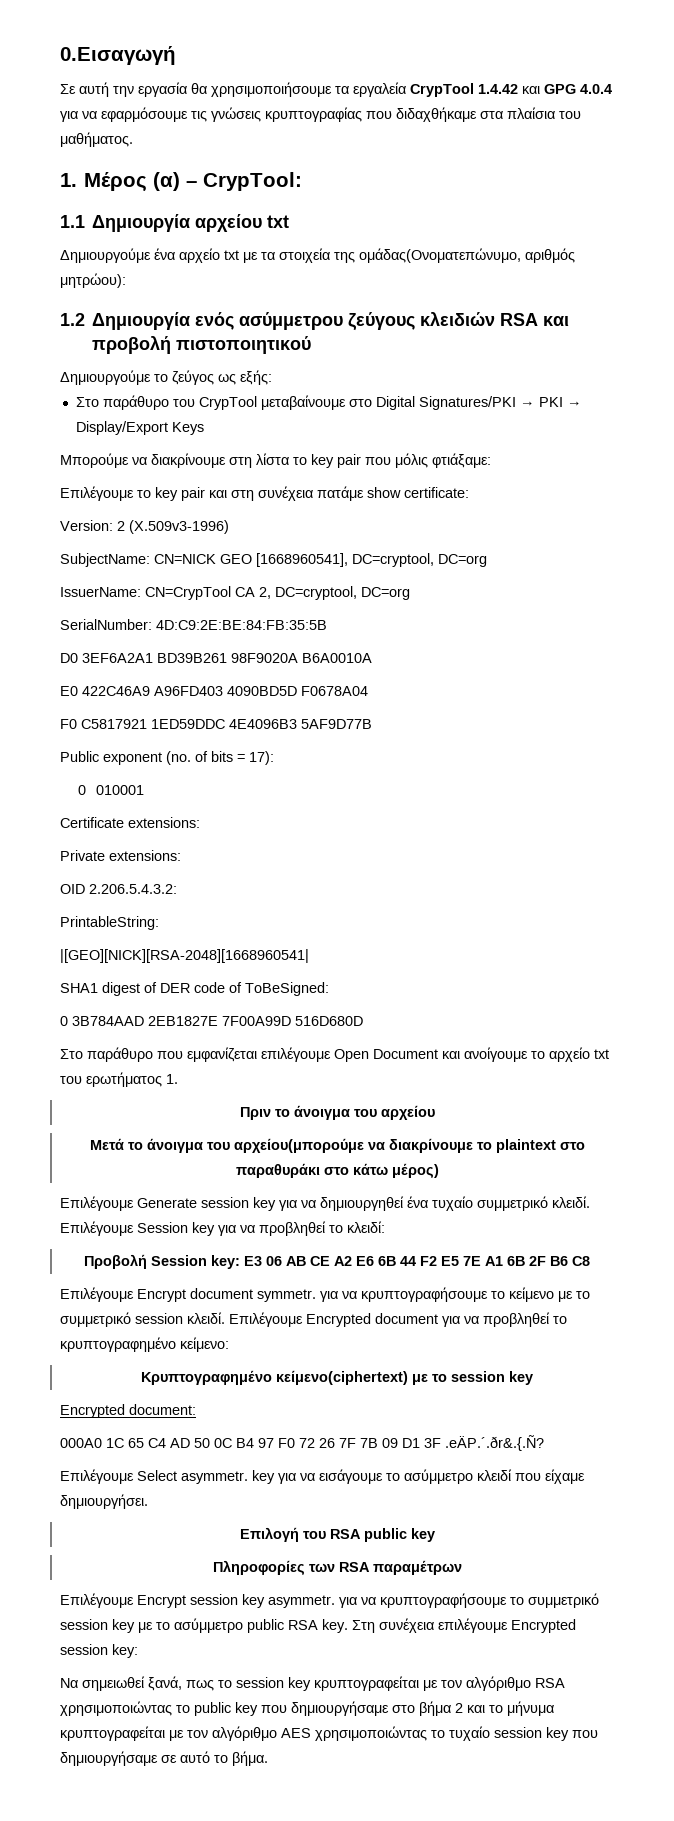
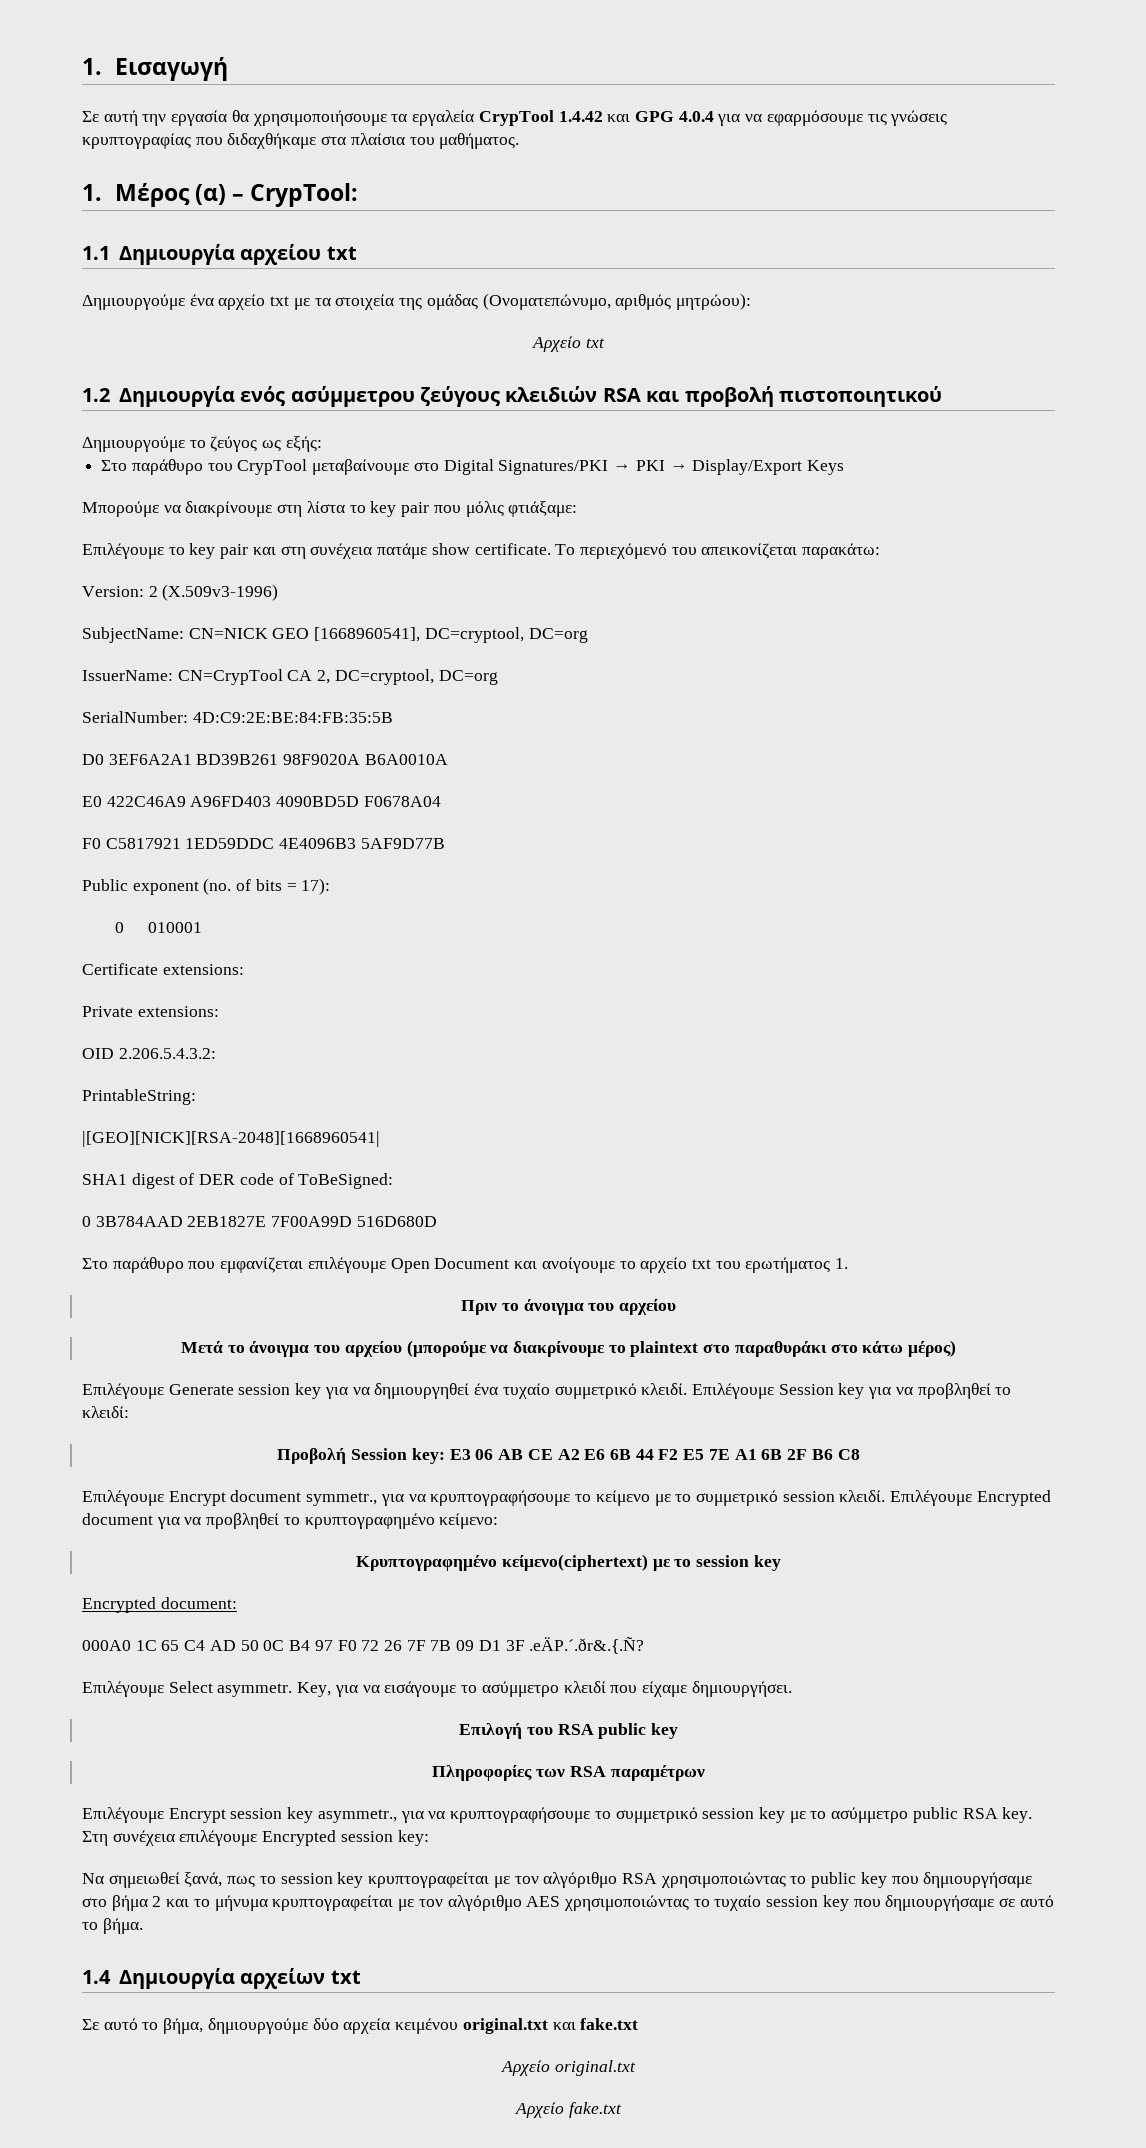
[60,46,176,65] 0.Εισαγωγή -> [82,57,229,81] 1. Εισαγωγή
[359,248,521,263] ομάδας(Ονοματεπώνυμο, -> [426,293,611,310] ομάδας (Ονοματεπώνυμο,
(126, 280) none -> [532,336,605,352] // Αρχείο txt
[404,487,469,498] certificate: -> [474,543,881,559] certificate. Το περιεχόμενό του απεικονίζεται παρακάτω:
[233,1138,364,1153] αρχείου(μπορούμε -> [344,1340,487,1357] αρχείου (μπορούμε
[257,1289,316,1302] symmetr. -> [306,1492,378,1506] symmetr.,
[252,1470,275,1484] key -> [297,1682,332,1697] Key,
[268,1595,335,1608] asymmetr. -> [317,1809,397,1823] asymmetr.,
(268, 1758) none -> [82,1968,361,1989] [82,2018,639,2034] [501,2060,636,2076] [515,2102,622,2118] // 1.4 Δημιουργία αρχείων txt // Σε αυτό το βήμα, δημιουργούμε δύο αρχεία κειμένου original.txt και fake.txt // Αρχείο original.txt // Αρχείο fake.txt

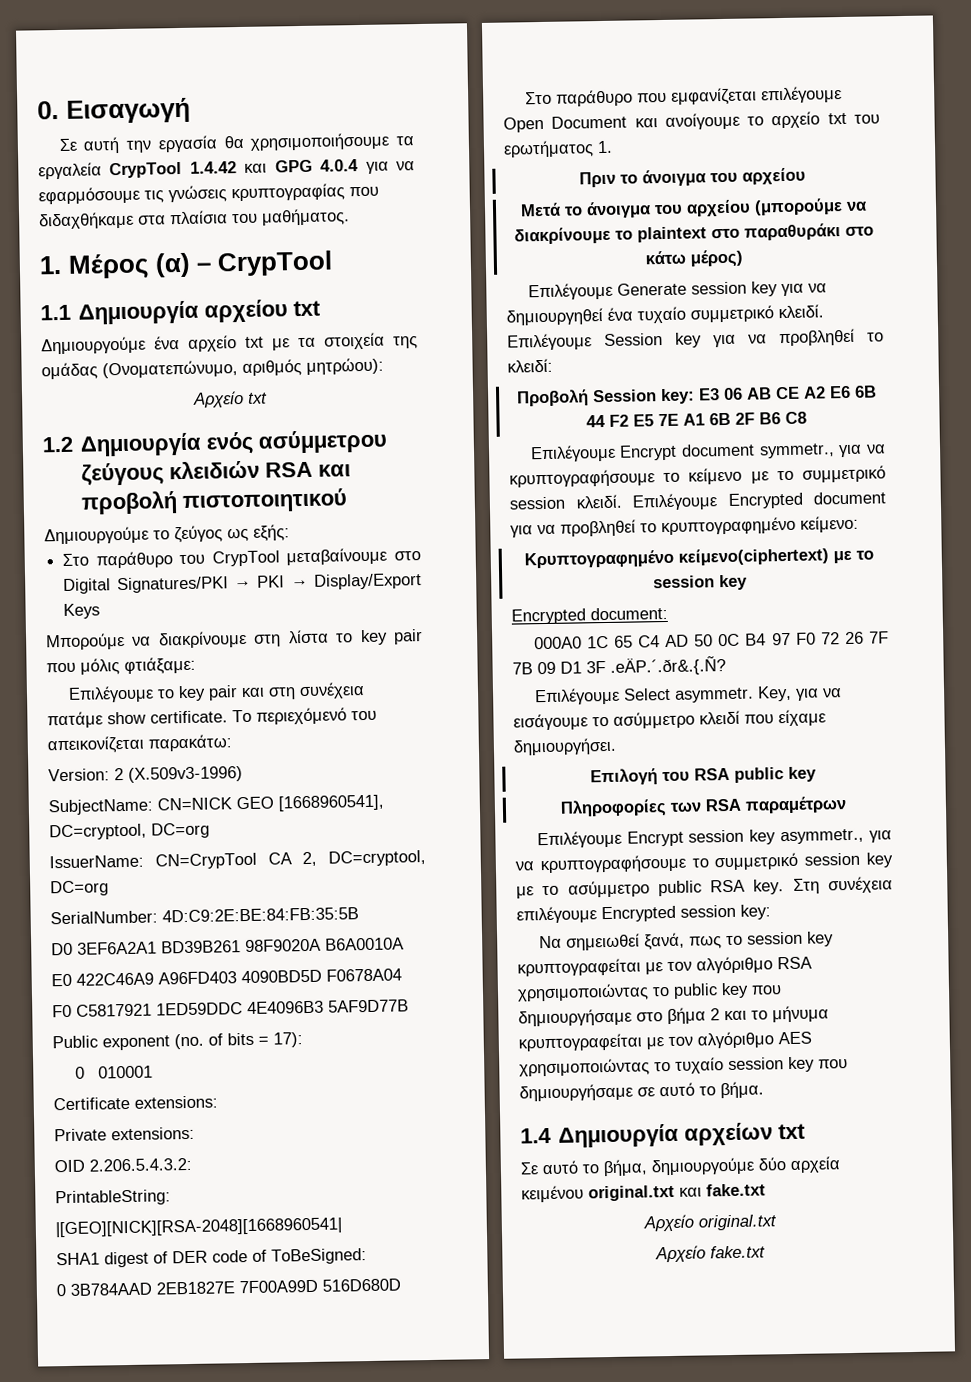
[82,58,102,75] 1. -> [37,101,59,120] 0.
[250,183,359,207] CrypTool: -> [217,250,334,277] CrypTool

